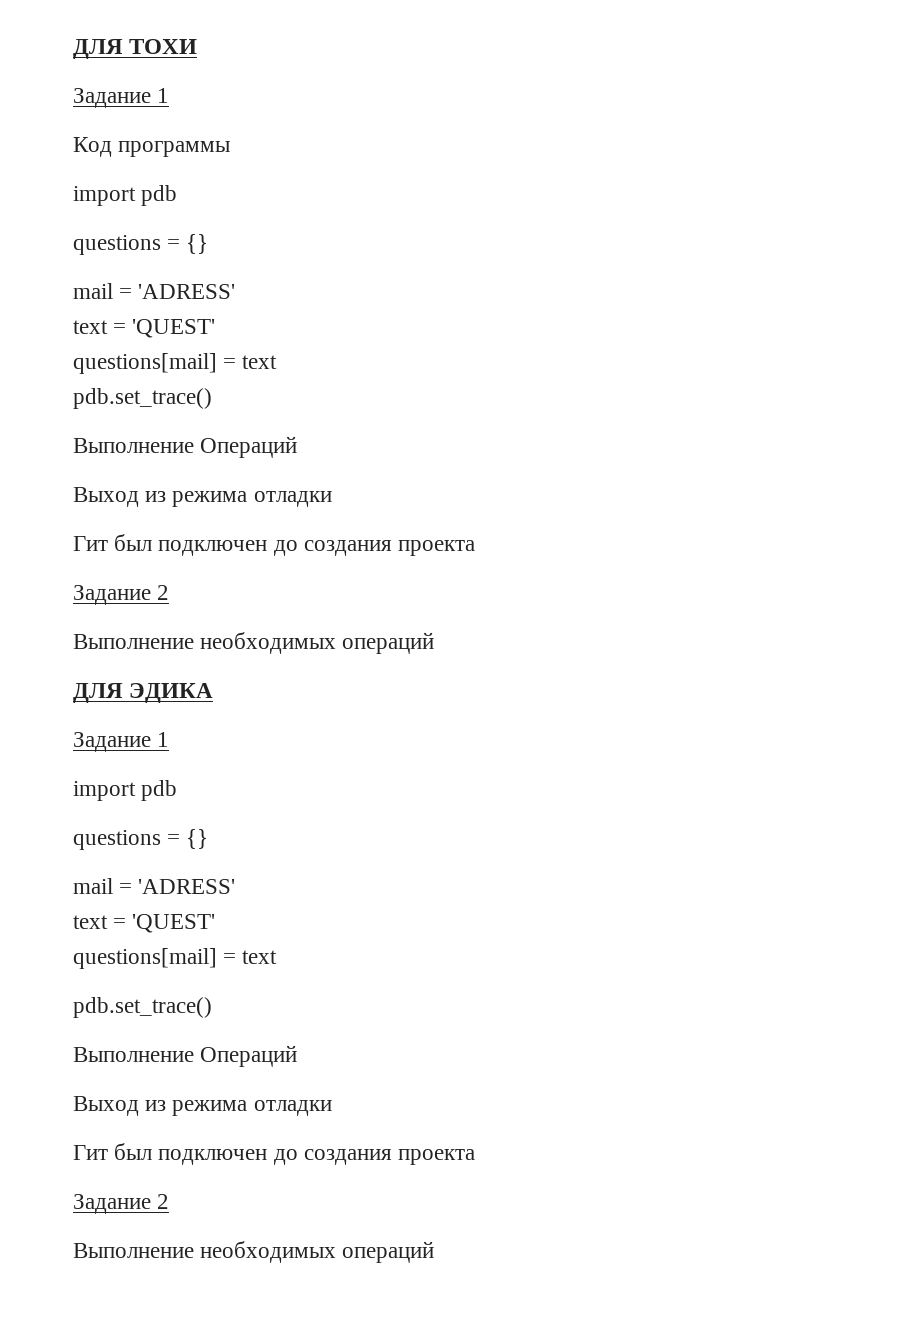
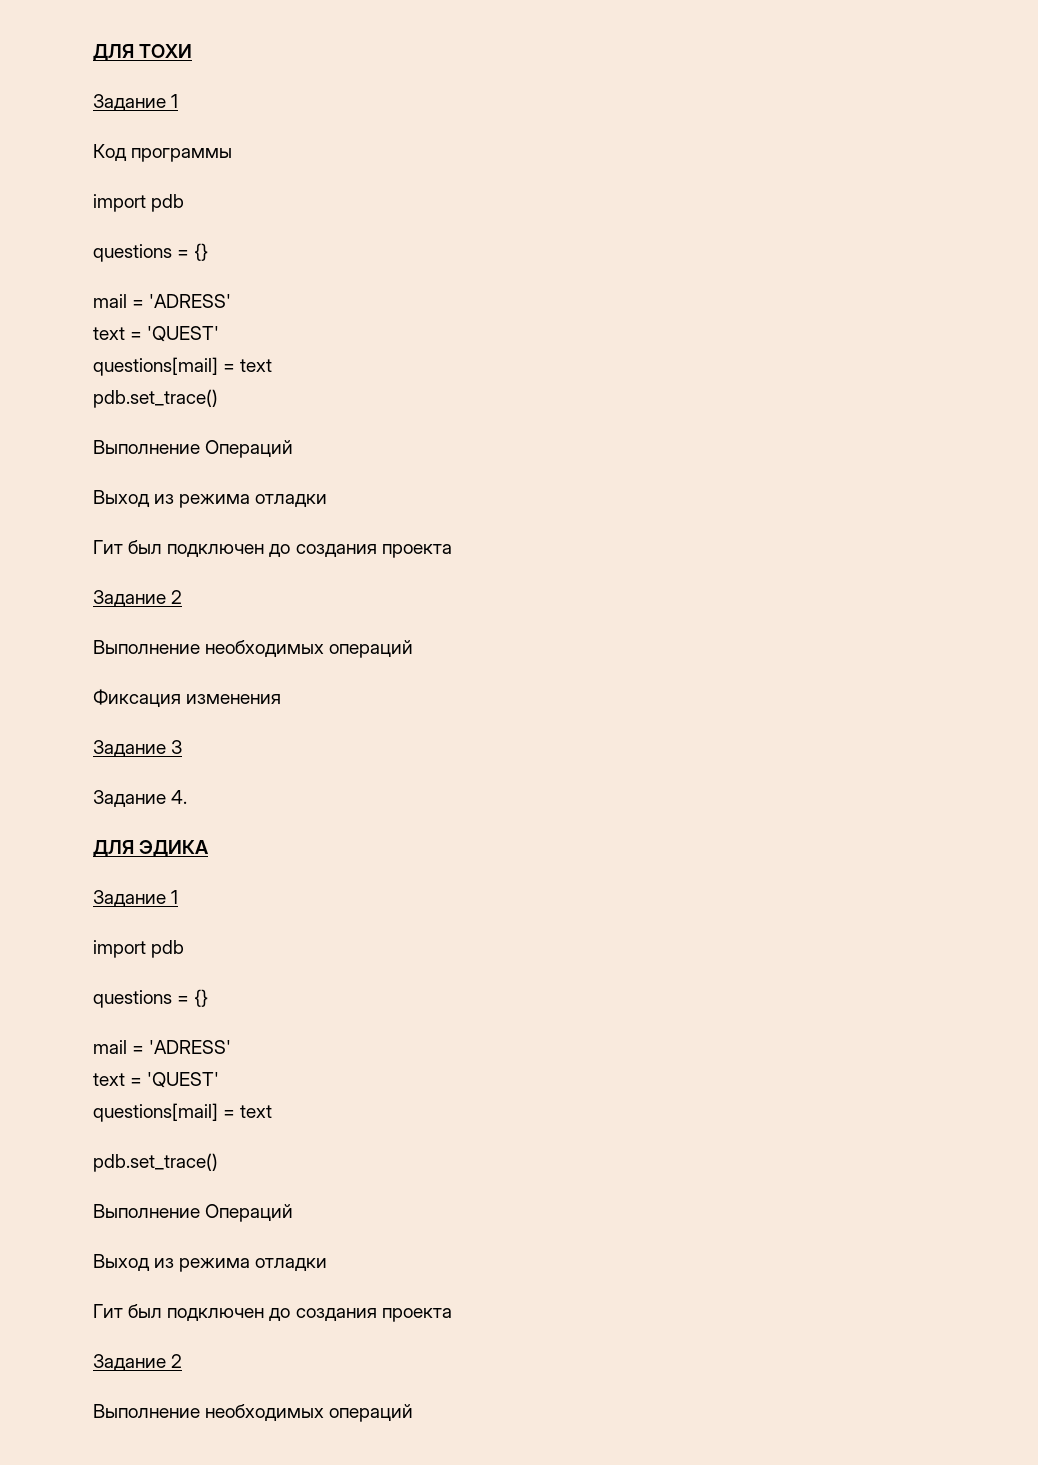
(435, 643) none -> [93,689,282,707] [93,740,183,757] [93,790,188,807] // Фиксация изменения // Задание 3 // Задание 4.

